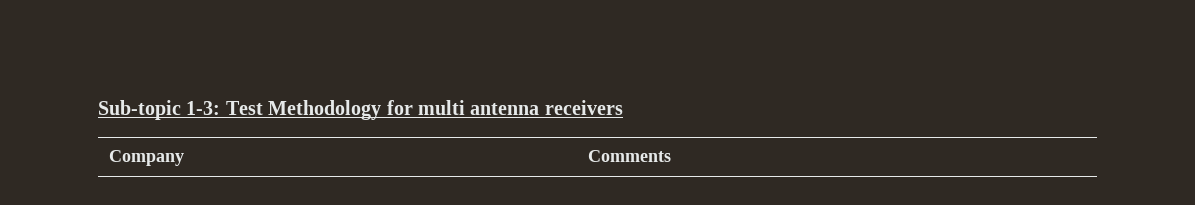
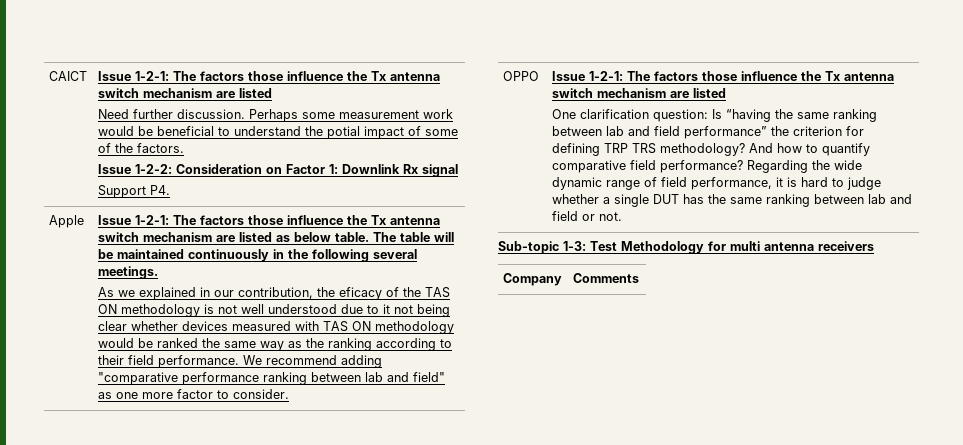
(98, 110) none -> [49,71,88,81] [98,71,441,81] [98,88,273,98] [98,109,454,122] [98,126,459,139] [98,143,185,153] [98,164,459,177] [98,185,171,198] [49,215,85,228] [98,215,441,225] [98,232,455,242] [98,249,418,262] [98,266,159,279] [98,287,451,300] [98,304,451,317] [98,321,455,334] [98,338,453,351] [98,355,383,368] [98,372,446,385] [98,389,290,399] [503,71,540,81] [552,71,895,81] [552,88,727,98] [552,109,878,122] [552,126,865,139] [552,143,871,156] [552,160,863,173] [552,177,882,190] [552,194,913,207] [552,211,623,221] CAICT | Issue 1-2-1: The factors those influence the Tx antenna switch mechanism are listed // Need further discussion. Perhaps some measurement work would be beneficial to understand the potial impact of some of the factors. // Issue 1-2-2: Consideration on Factor 1: Downlink Rx signal // Support P4. // Apple | Issue 1-2-1: The factors those influence the Tx antenna switch mechanism are listed as below table. The table will be maintained continuously in the following several meetings. // As we explained in our contribution, the eficacy of the TAS ON methodology is not well understood due to it not being clear whether devices measured with TAS ON methodology would be ranked the same way as the ranking according to their field performance. We recommend adding "comparative performance ranking between lab and field" as one more factor to consider. // OPPO | Issue 1-2-1: The factors those influence the Tx antenna switch mechanism are listed // One clarification question: Is “having the same ranking between lab and field performance” the criterion for defining TRP TRS methodology? And how to quantify comparative field performance? Regarding the wide dynamic range of field performance, it is hard to judge whether a single DUT has the same ranking between lab and field or not. //

